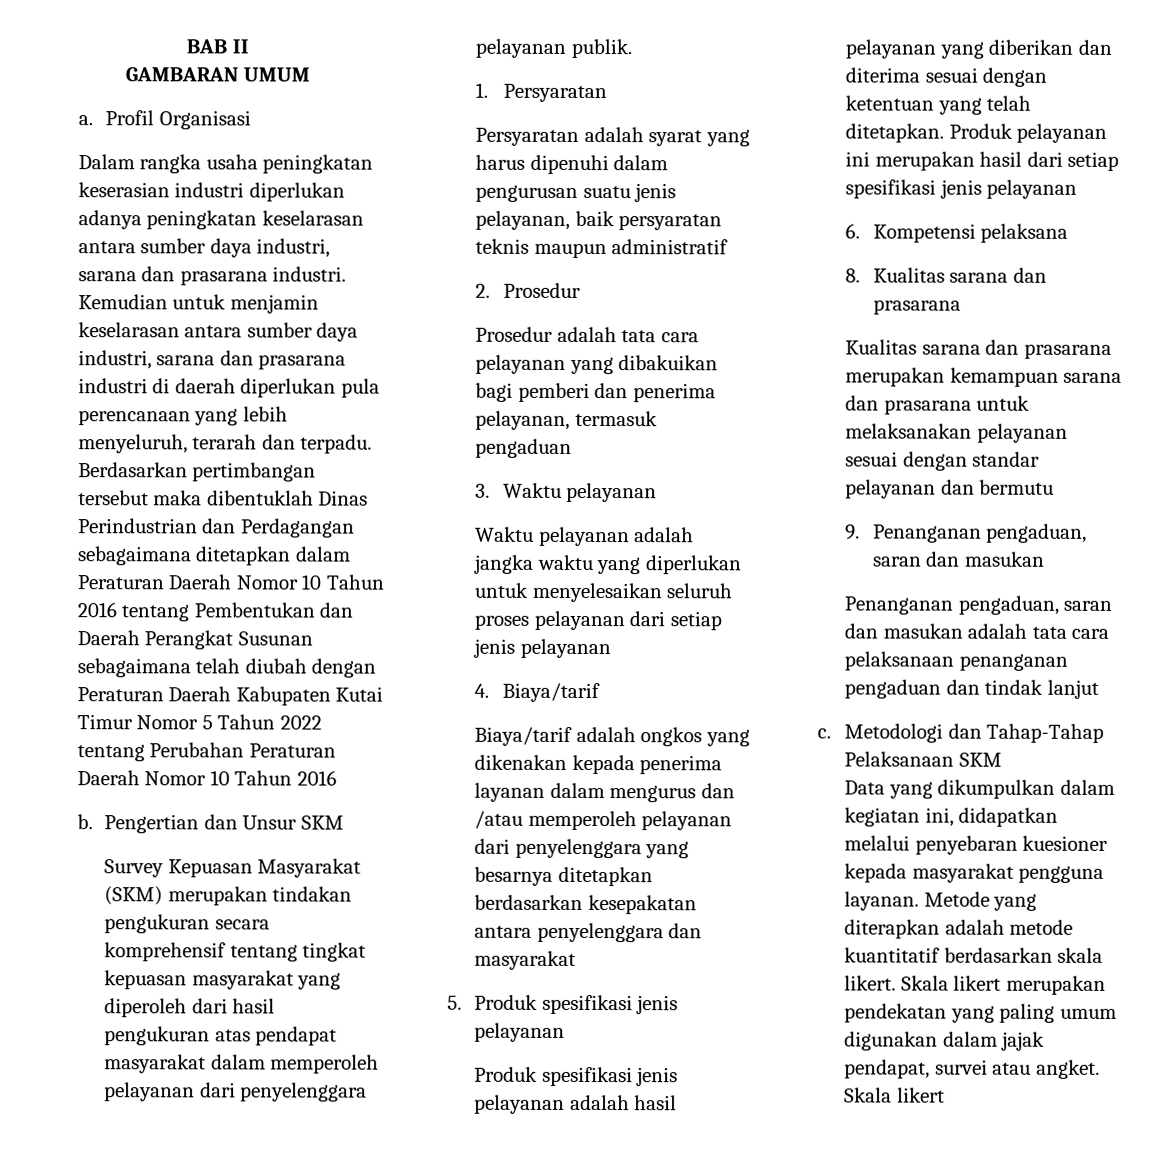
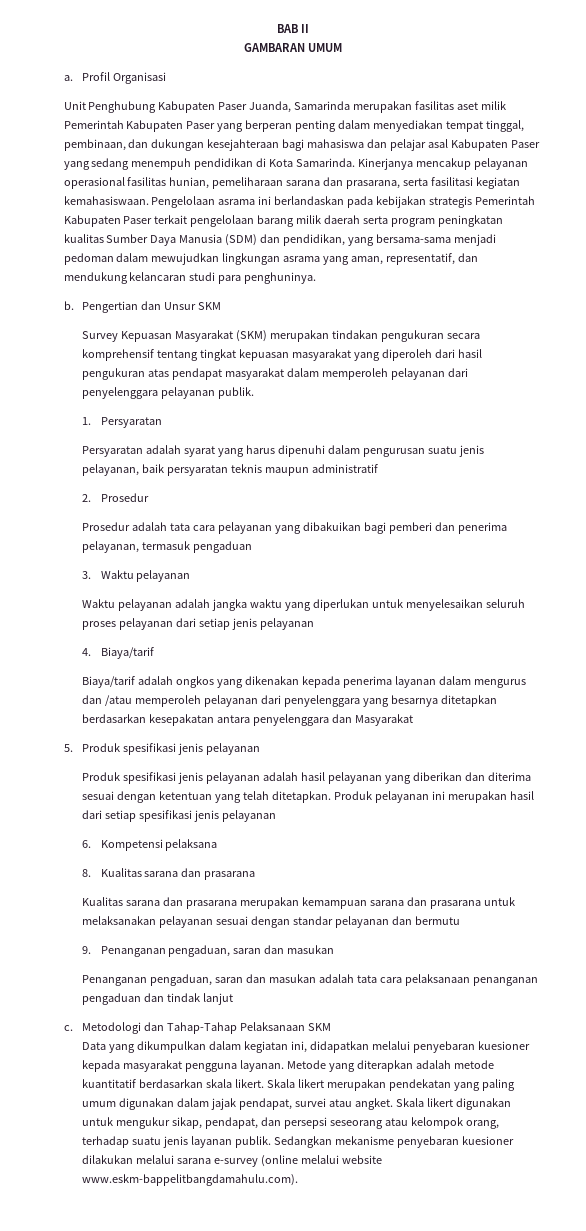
[77,154,374,174] [77,182,345,202] [77,210,364,230] [77,238,331,258] [77,266,347,286] [77,294,319,314] [77,322,359,342] [77,350,347,370] [77,378,380,398] [77,406,288,426] [77,434,373,454] [77,462,317,482] [77,490,369,506] [77,518,355,538] [77,546,351,566] [76,574,385,590] [76,602,354,622] [76,630,313,650] [76,658,377,678] [76,686,384,706] [76,714,322,730] [76,742,336,762] [76,770,337,786] Dalam rangka usaha peningkatan keserasian industri diperlukan adanya peningkatan keselarasan antara sumber daya industri, sarana dan prasarana industri. Kemudian untuk menjamin keselarasan antara sumber daya industri, sarana dan prasarana industri di daerah diperlukan pula perencanaan yang lebih menyeluruh, terarah dan terpadu. Berdasarkan pertimbangan tersebut maka dibentuklah Dinas Perindustrian dan Perdagangan sebagaimana ditetapkan dalam Peraturan Daerah Nomor 10 Tahun 2016 tentang Pembentukan dan Daerah Perangkat Susunan sebagaimana telah diubah dengan Peraturan Daerah Kabupaten Kutai Timur Nomor 5 Tahun 2022 tentang Perubahan Peraturan Daerah Nomor 10 Tahun 2016 -> [63,101,507,113] [63,120,525,132] [63,139,541,151] [63,158,529,170] [63,177,521,189] [63,196,536,208] [63,215,504,227] [63,234,497,246] [63,253,479,265] [63,272,317,284] Unit Penghubung Kabupaten Paser Juanda, Samarinda merupakan fasilitas aset milik Pemerintah Kabupaten Paser yang berperan penting dalam menyediakan tempat tinggal, pembinaan, dan dukungan kesejahteraan bagi mahasiswa dan pelajar asal Kabupaten Paser yang sedang menempuh pendidikan di Kota Samarinda. Kinerjanya mencakup pelayanan operasional fasilitas hunian, pemeliharaan sarana dan prasarana, serta fasilitasi kegiatan kemahasiswaan. Pengelolaan asrama ini berlandaskan pada kebijakan strategis Pemerintah Kabupaten Paser terkait pengelolaan barang milik daerah serta program peningkatan kualitas Sumber Daya Manusia (SDM) dan pendidikan, yang bersama-sama menjadi pedoman dalam mewujudkan lingkungan asrama yang aman, representatif, dan mendukung kelancaran studi para penghuninya.
[474,950,577,970] masyarakat -> [354,714,413,726] Masyarakat
(945, 1095) none -> [455,1098,511,1110] [82,1117,499,1129] [82,1136,514,1148] [82,1155,382,1167] [82,1174,299,1186] digunakan untuk mengukur sikap, pendapat, dan persepsi seseorang atau kelompok orang, terhadap suatu jenis layanan publik. Sedangkan mekanisme penyebaran kuesioner dilakukan melalui sarana e-survey (online melalui website www.eskm-bappelitbangdamahulu.com).

